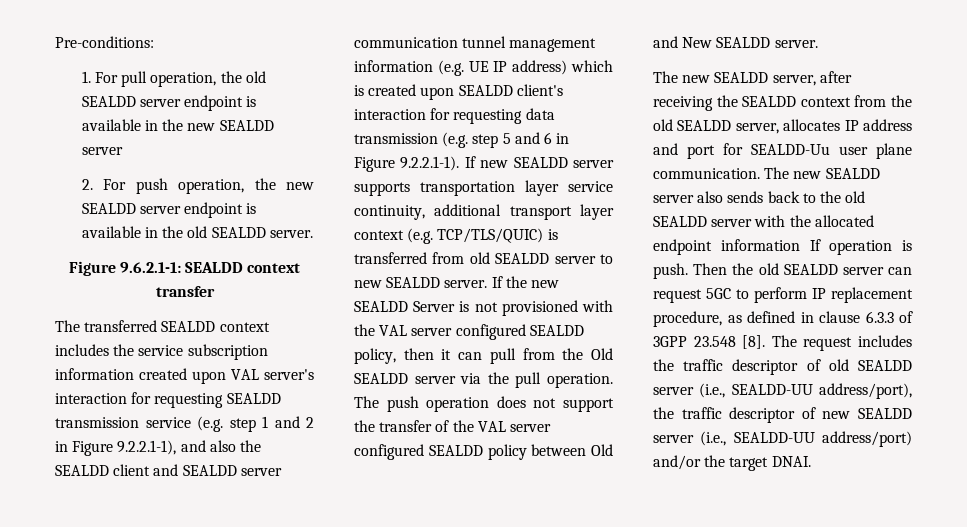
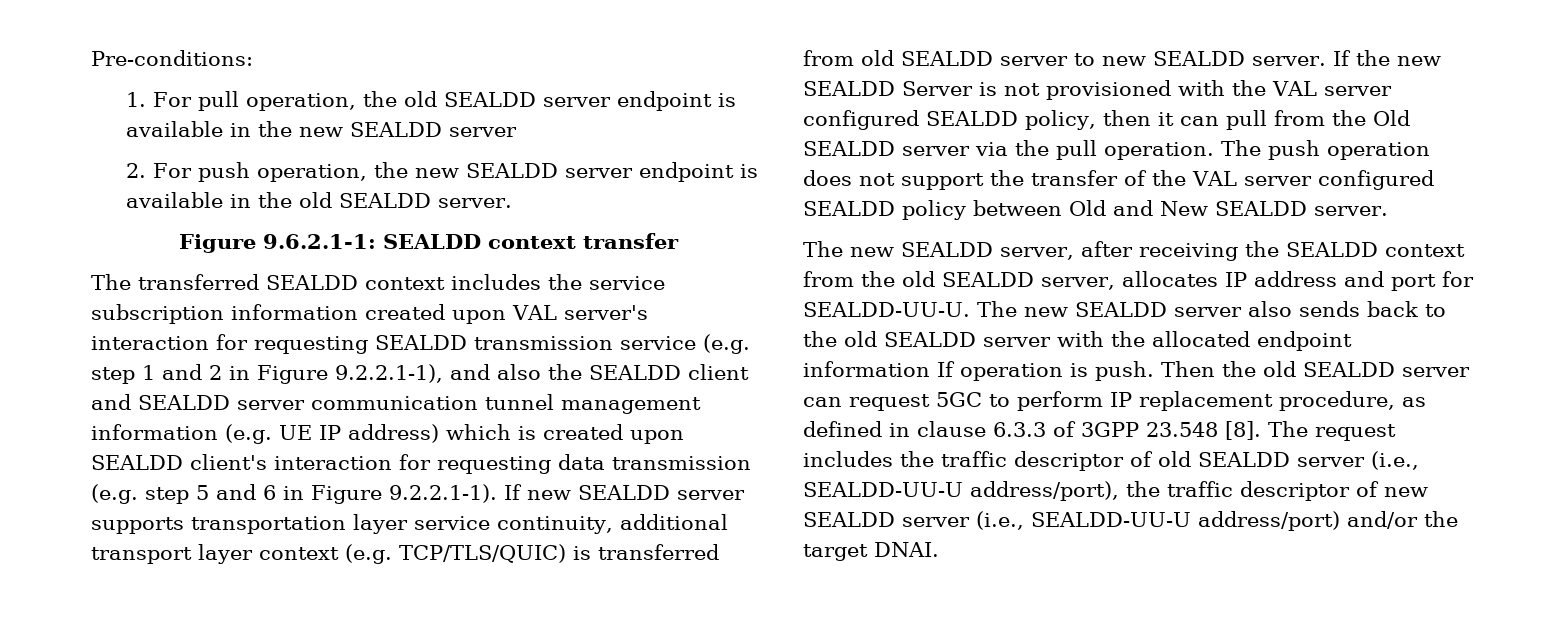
[751,143,912,159] [653,168,760,179] SEALDD-Uu user plane communication. -> [803,302,970,317] SEALDD-UU-U.
[731,384,813,395] SEALDD-UU -> [803,482,963,497] SEALDD-UU-U
[733,432,815,443] SEALDD-UU -> [1031,512,1191,527] SEALDD-UU-U

